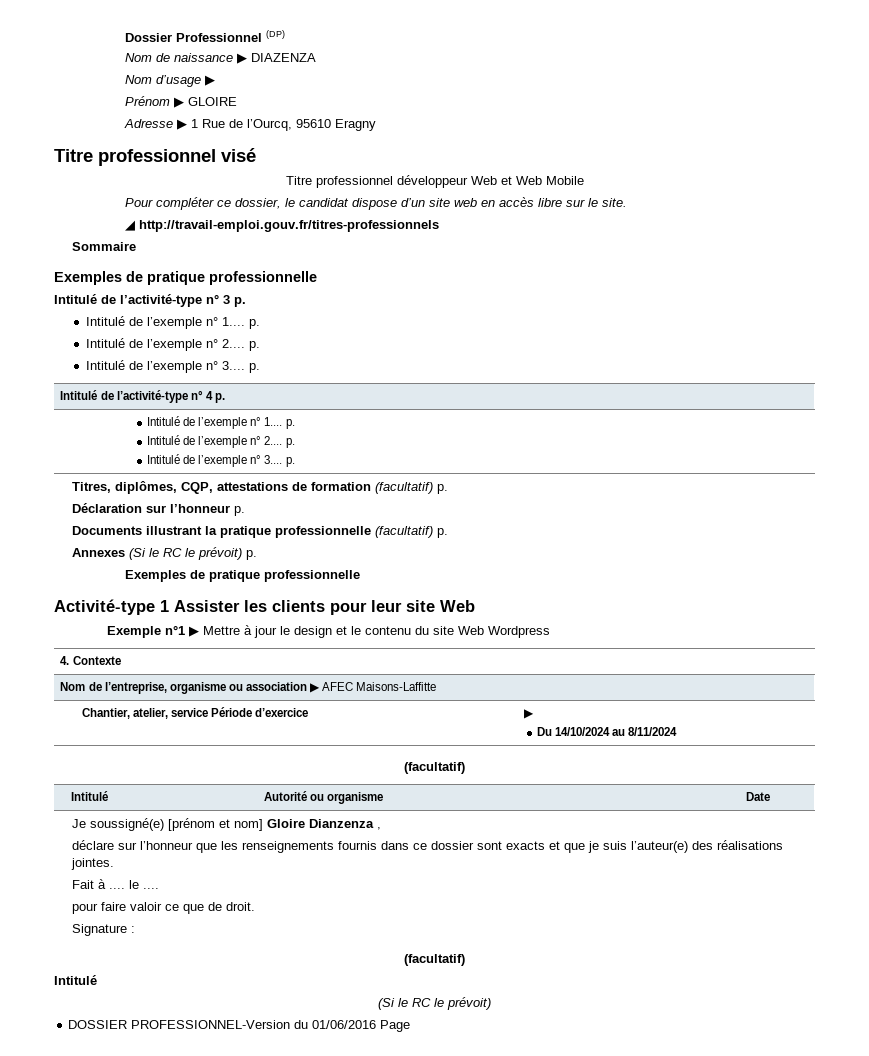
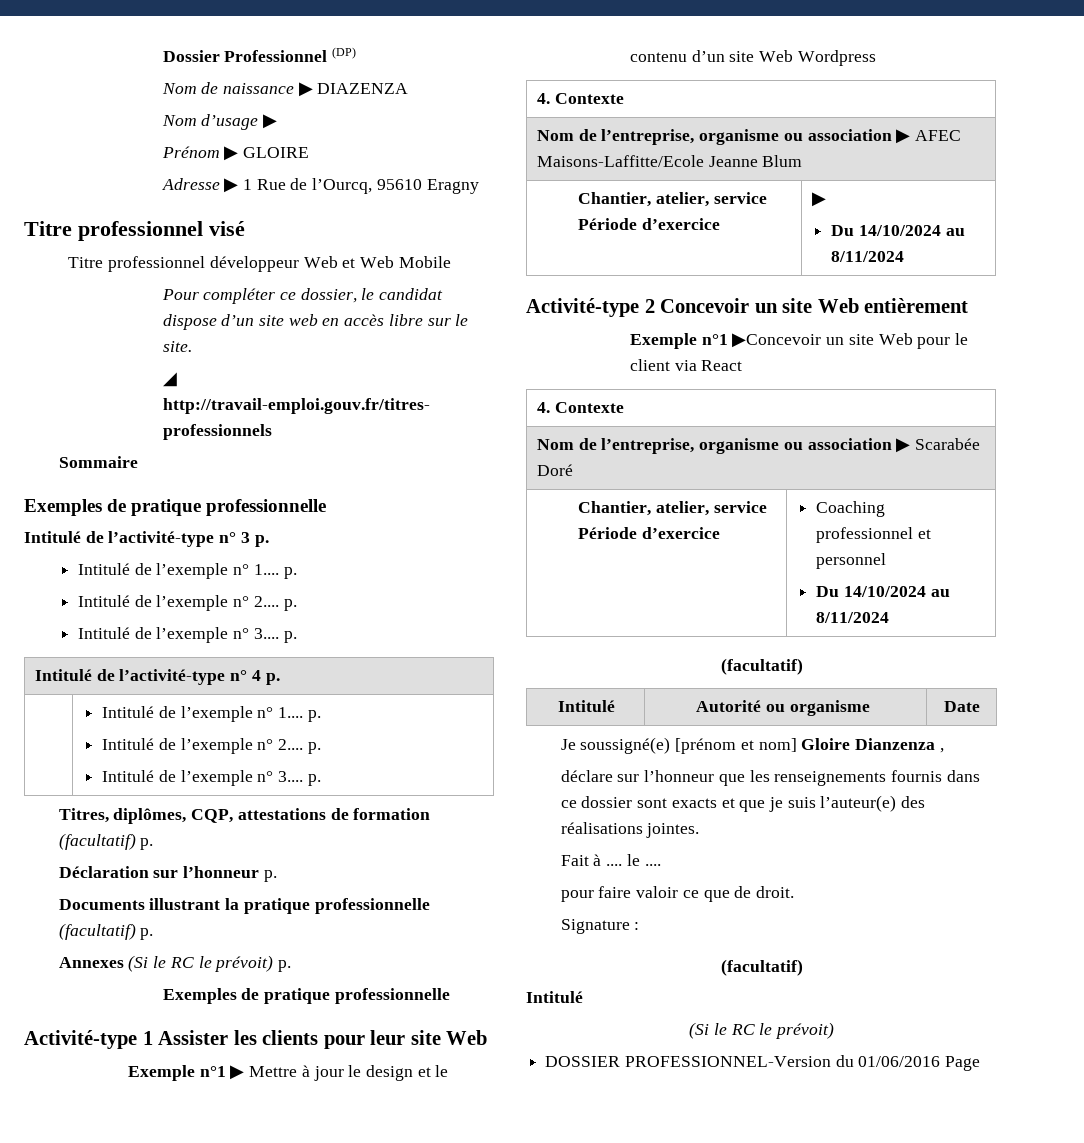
[415,626,430,635] du -> [691,50,725,62] d’un
[356,682,437,691] Maisons-Laffitte -> [536,155,803,167] Maisons-Laffitte/Ecole Jeanne Blum
(678, 731) none -> [526,298,969,317] [629,333,968,349] [629,359,743,371] [536,402,624,413] [536,438,980,454] [536,464,573,476] [578,501,767,516] [578,527,721,539] [816,501,886,517] [816,527,931,543] [816,553,887,569] [816,586,950,597] [816,612,890,623] // Activité-type 2 Concevoir un site Web entièrement // Exemple n°1 ▶Concevoir un site Web pour le client via React // 4. Contexte // Nom de l’entreprise, organisme ou association ▶ Scarabée Doré // Chantier, atelier, service Période d’exercice | Coaching professionnel et personnel // Du 14/10/2024 au 8/11/2024

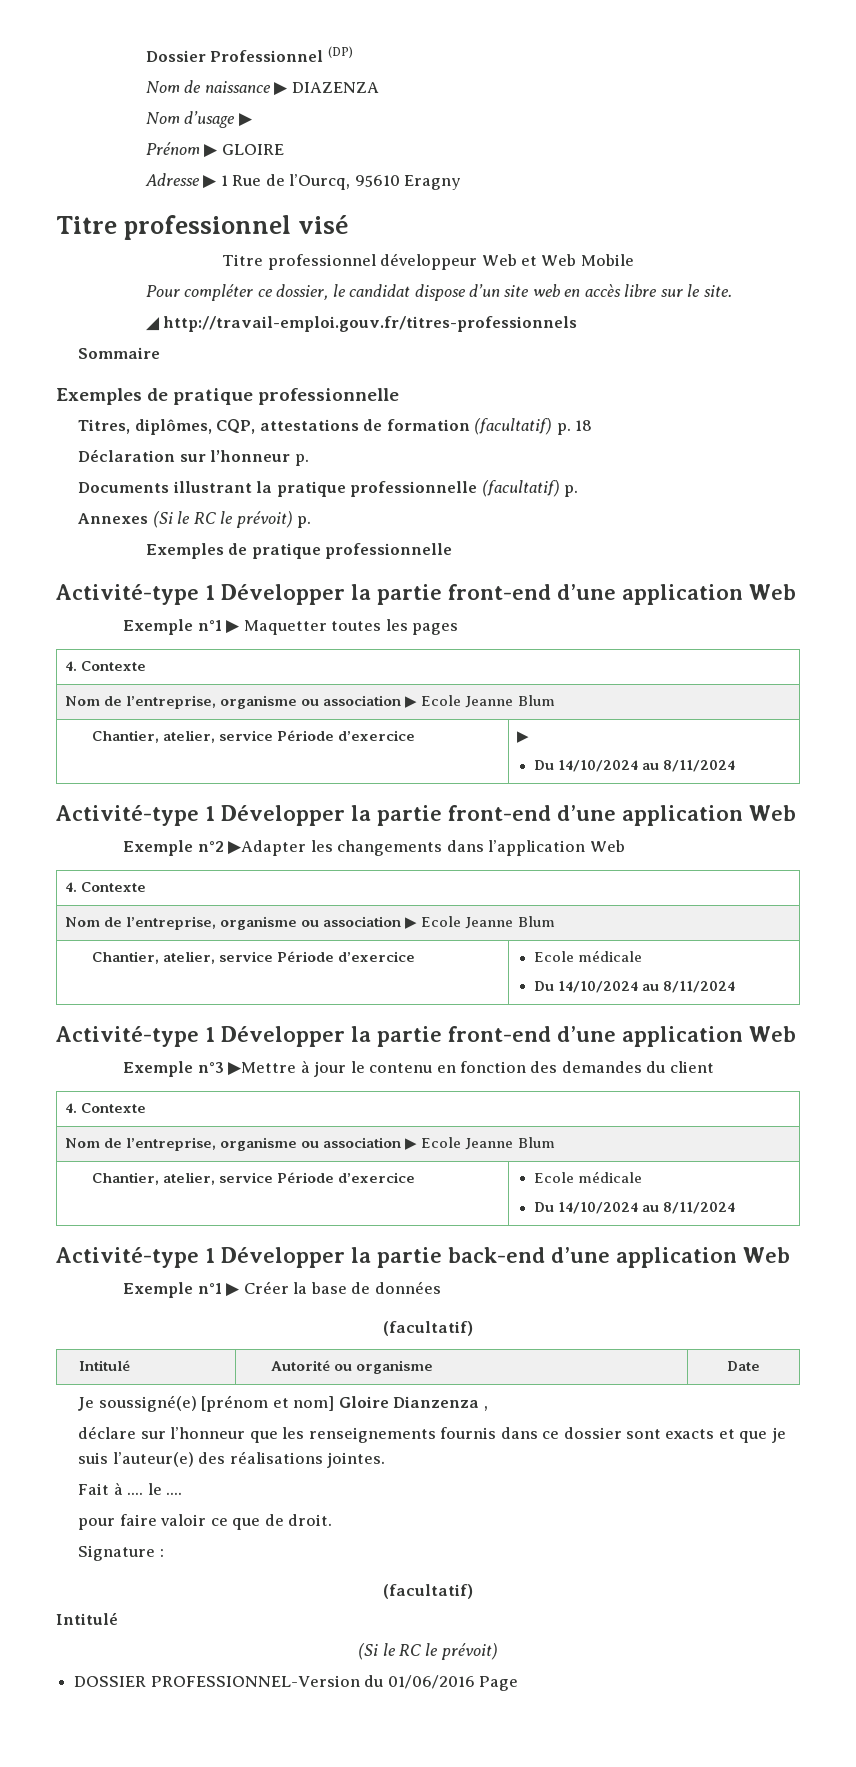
[24,531,269,547] [77,563,297,579] [77,595,297,611] [77,627,297,643] [34,669,280,685] [102,706,321,722] [102,738,321,754] [102,770,321,786] // Intitulé de l’activité-type n° 3 p. // Intitulé de l’exemple n° 1.... p. // Intitulé de l’exemple n° 2.... p. // Intitulé de l’exemple n° 3.... p. // Intitulé de l’activité-type n° 4 p. // | Intitulé de l’exemple n° 1.... p. // Intitulé de l’exemple n° 2.... p. // Intitulé de l’exemple n° 3.... p. -> (400, 396) none
(154, 844) none -> [575,420,593,431] 18
[158,1030,488,1049] [127,1065,449,1081] [629,50,876,66] [536,93,624,104] [536,129,961,145] [536,155,704,167] Assister les clients pour leur site Web // Exemple n°1 ▶ Mettre à jour le design et le contenu d’un site Web Wordpress // 4. Contexte // Nom de l’entreprise, organisme ou association ▶ AFEC Maisons-Laffitte/Ecole -> [221,584,796,605] [123,619,459,635] [65,661,147,671] [65,695,462,709] Développer la partie front-end d’une application Web // Exemple n°1 ▶ Maquetter toutes les pages // 4. Contexte // Nom de l’entreprise, organisme ou association ▶ Ecole
[644,298,969,313] [629,333,968,349] [629,359,743,371] [536,402,624,413] [536,438,980,454] [536,464,573,476] [578,501,767,516] [578,527,721,539] [816,501,886,517] [816,527,931,543] [816,553,887,569] [816,586,950,597] [816,612,890,623] 2 Concevoir un site Web entièrement // Exemple n°1 ▶Concevoir un site Web pour le client via React // 4. Contexte // Nom de l’entreprise, organisme ou association ▶ Scarabée Doré // Chantier, atelier, service Période d’exercice | Coaching professionnel et personnel // Du 14/10/2024 au 8/11/2024 -> [205,805,796,826] [123,840,625,856] [65,882,147,892] [65,916,555,930] [92,951,416,964] [533,950,642,962] [533,981,735,993] [56,1026,796,1047] [123,1060,714,1077] [65,1103,147,1113] [65,1137,555,1151] [92,1172,416,1185] [533,1171,642,1183] [533,1202,735,1214] [56,1247,790,1268] [123,1281,441,1298] 1 Développer la partie front-end d’une application Web // Exemple n°2 ▶Adapter les changements dans l’application Web // 4. Contexte // Nom de l’entreprise, organisme ou association ▶ Ecole Jeanne Blum // Chantier, atelier, service Période d’exercice | Ecole médicale // Du 14/10/2024 au 8/11/2024 // Activité-type 1 Développer la partie front-end d’une application Web // Exemple n°3 ▶Mettre à jour le contenu en fonction des demandes du client // 4. Contexte // Nom de l’entreprise, organisme ou association ▶ Ecole Jeanne Blum // Chantier, atelier, service Période d’exercice | Ecole médicale // Du 14/10/2024 au 8/11/2024 // Activité-type 1 Développer la partie back-end d’une application Web // Exemple n°1 ▶ Créer la base de données

